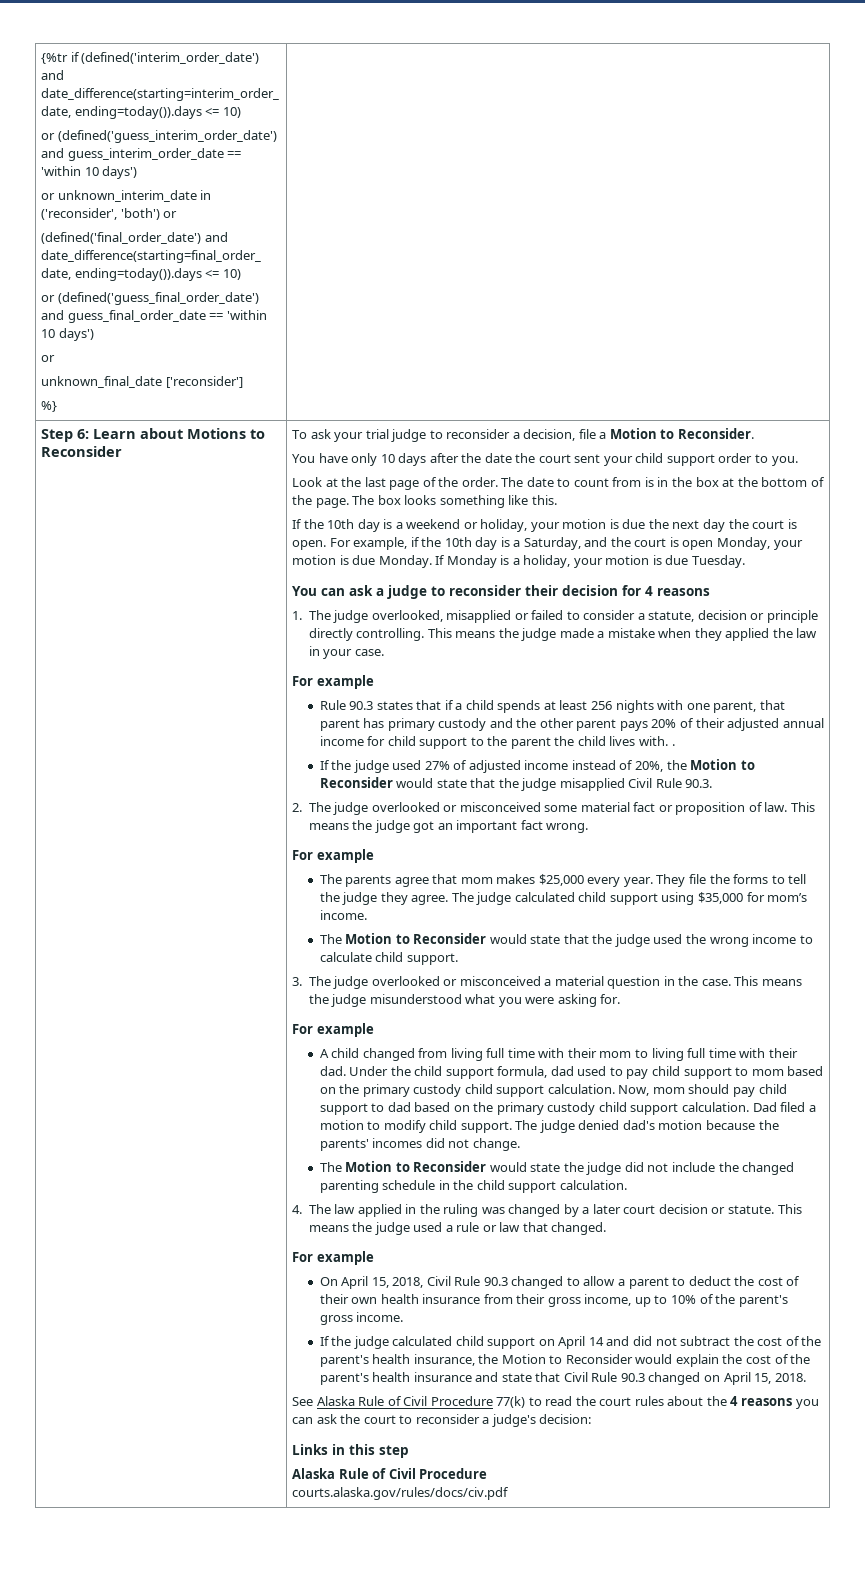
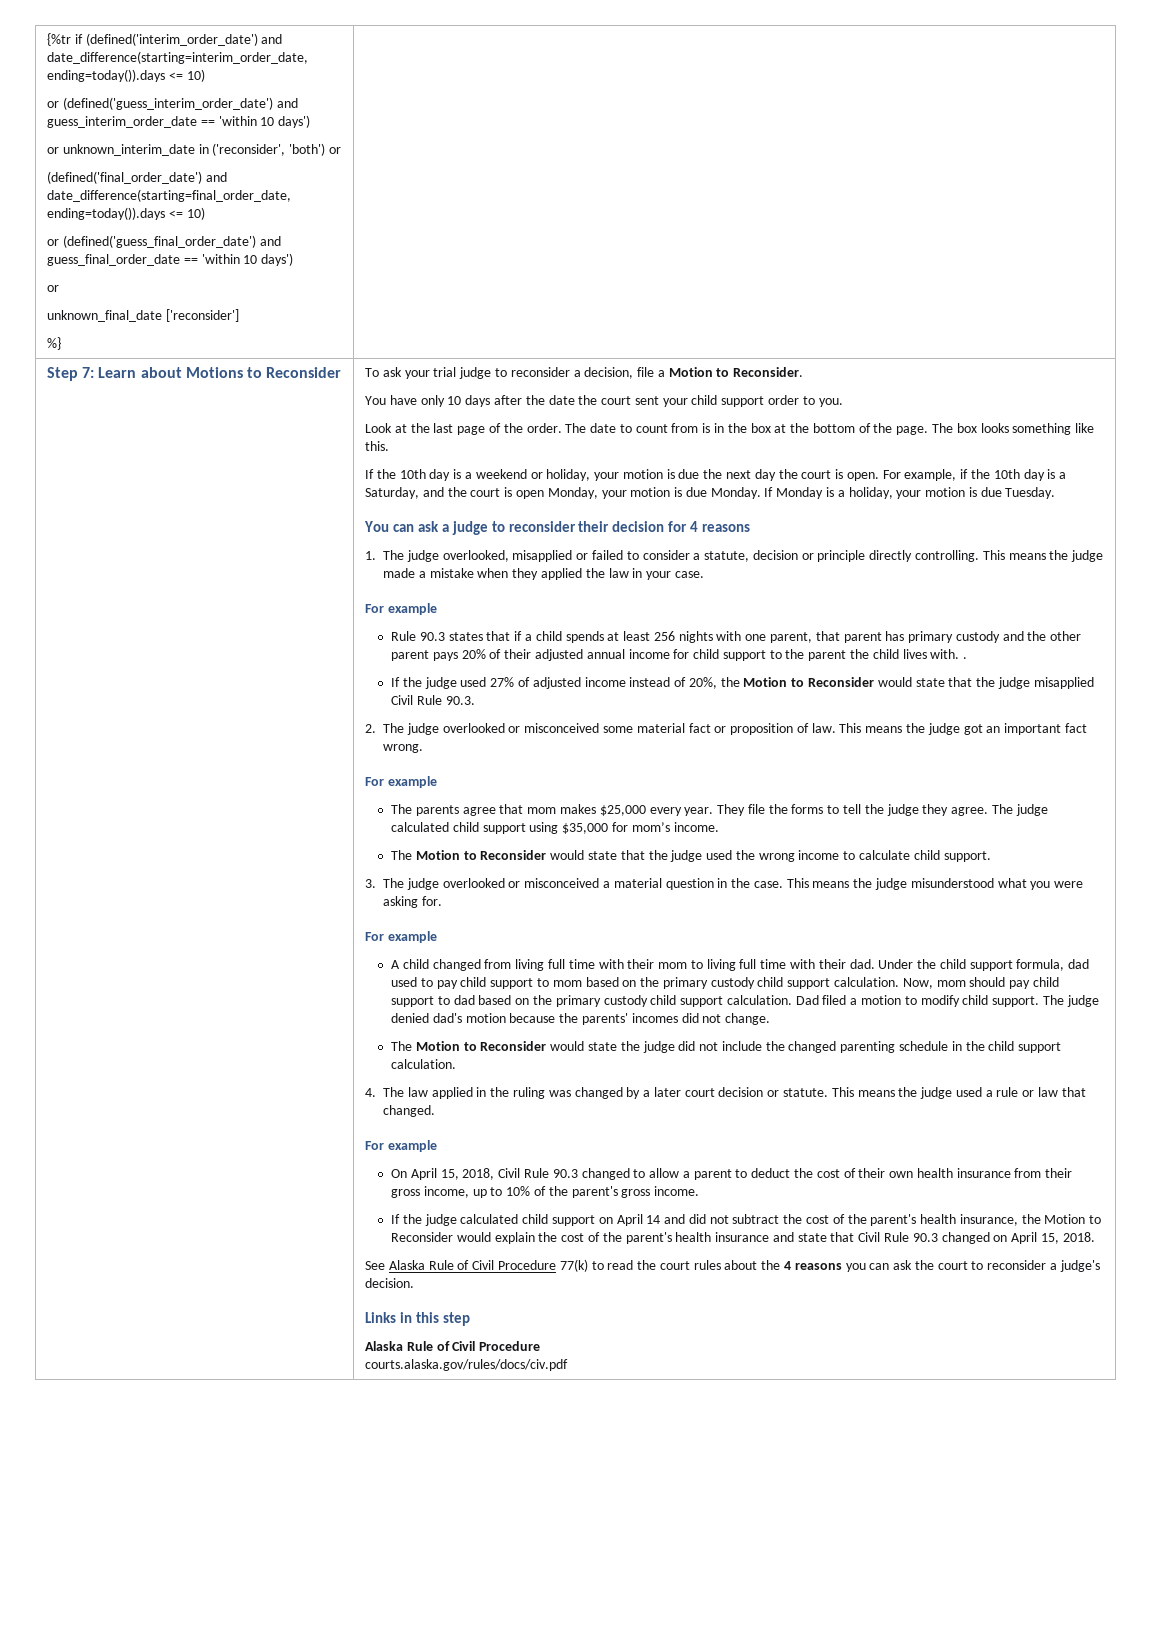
[77,429,90,439] 6: -> [82,367,95,378] 7:
[539,1414,592,1424] decision: -> [365,1278,415,1288] decision.

